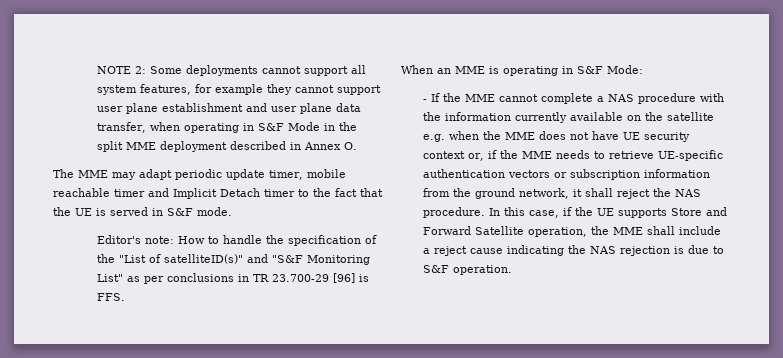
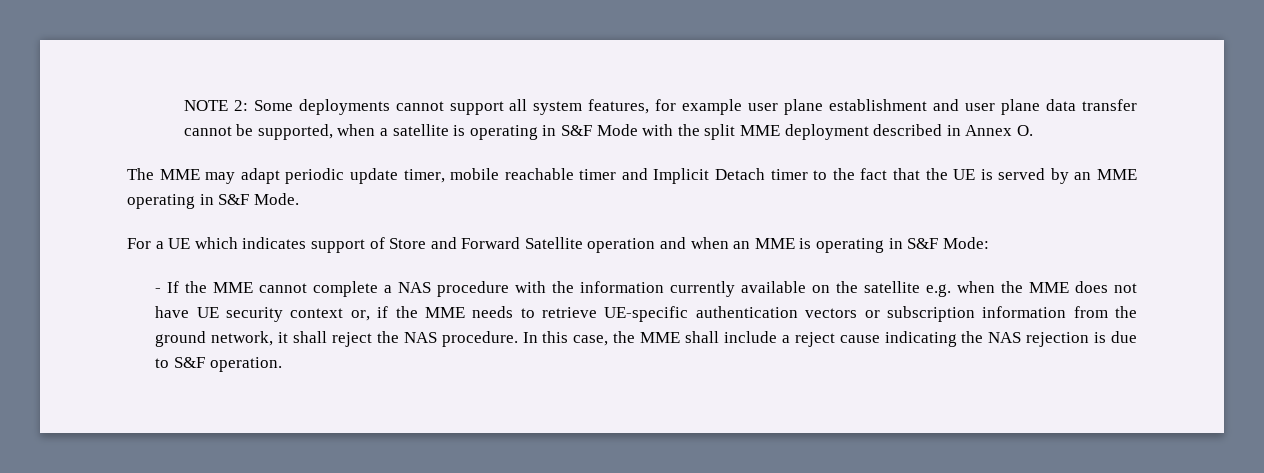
[266,84,381,95] they cannot support -> (743, 107) none
[96,122,180,133] transfer, when -> [1081,99,1137,111] [183,124,466,140] transfer cannot be supported, when a satellite is
[323,123,335,131] in -> [642,124,674,136] with
[152,207,232,216] [96,235,377,246] [96,254,370,265] [96,273,369,284] [96,293,125,301] [401,65,433,74] in S&F mode. // Editor's note: How to handle the specification of the "List of satelliteID(s)" and "S&F Monitoring List" as per conclusions in TR 23.700-29 [96] is FFS. // When -> [1050,168,1138,184] [127,193,299,209] [127,237,729,253] by an MME operating in S&F Mode. // For a UE which indicates support of Store and Forward Satellite operation and when
[562,207,727,218] [422,226,587,237] if the UE supports Store and Forward Satellite operation, -> (609, 340) none

